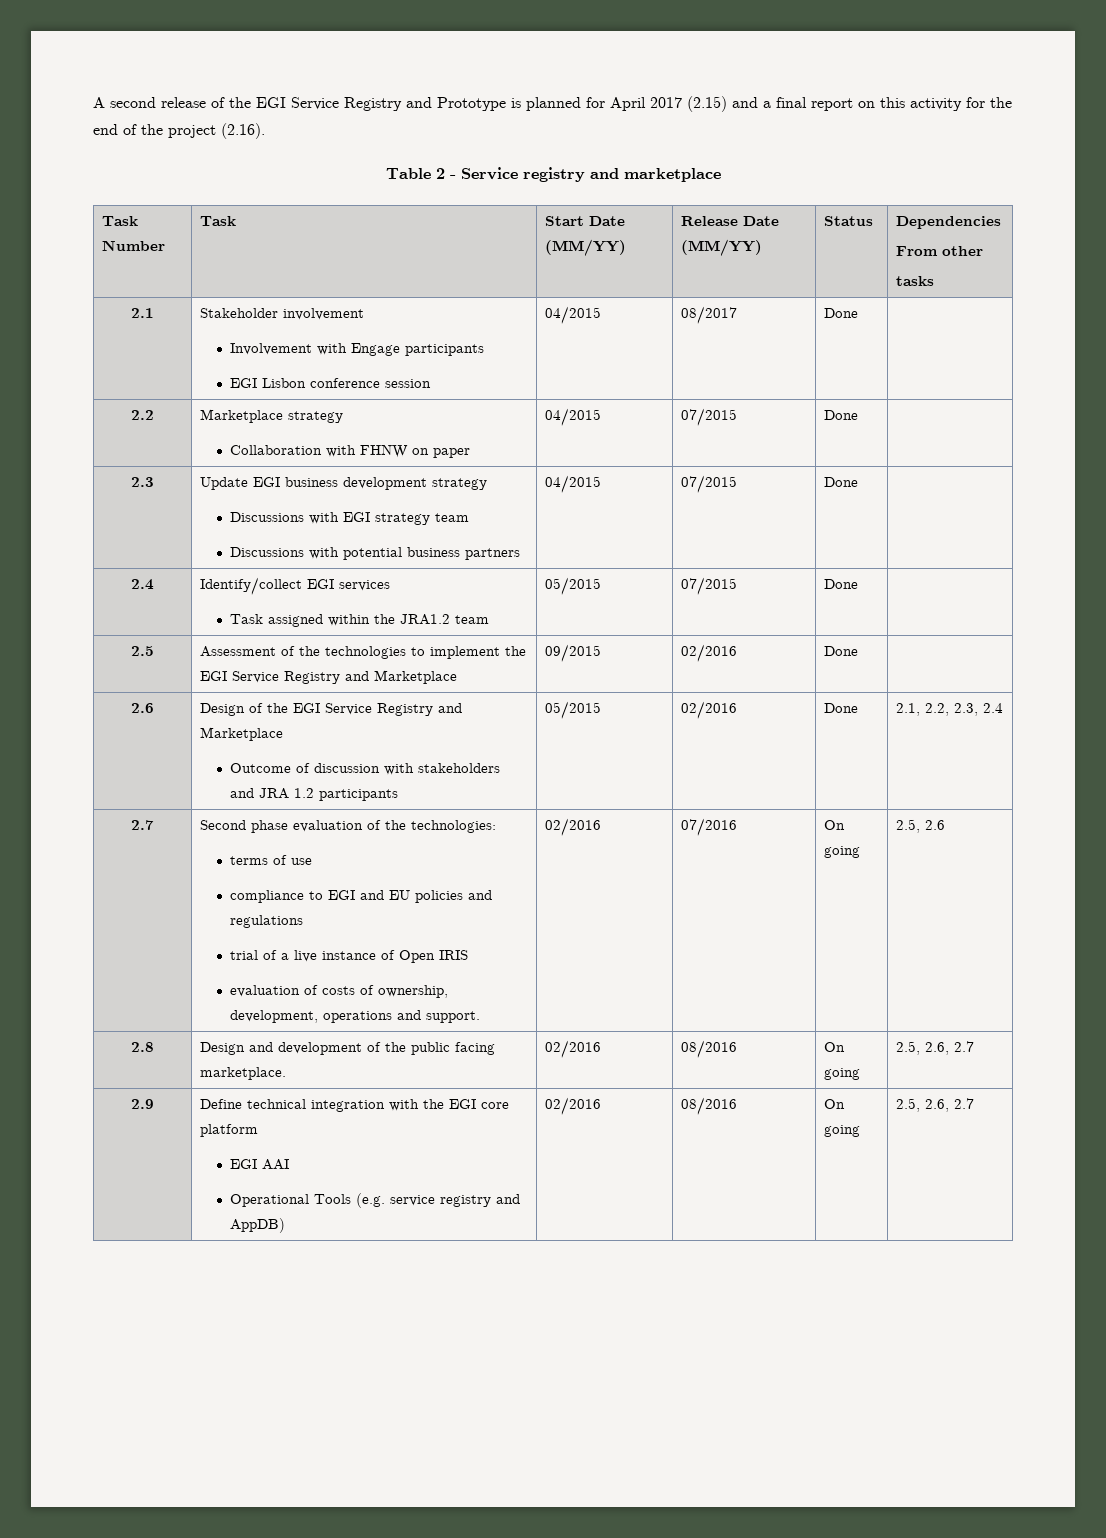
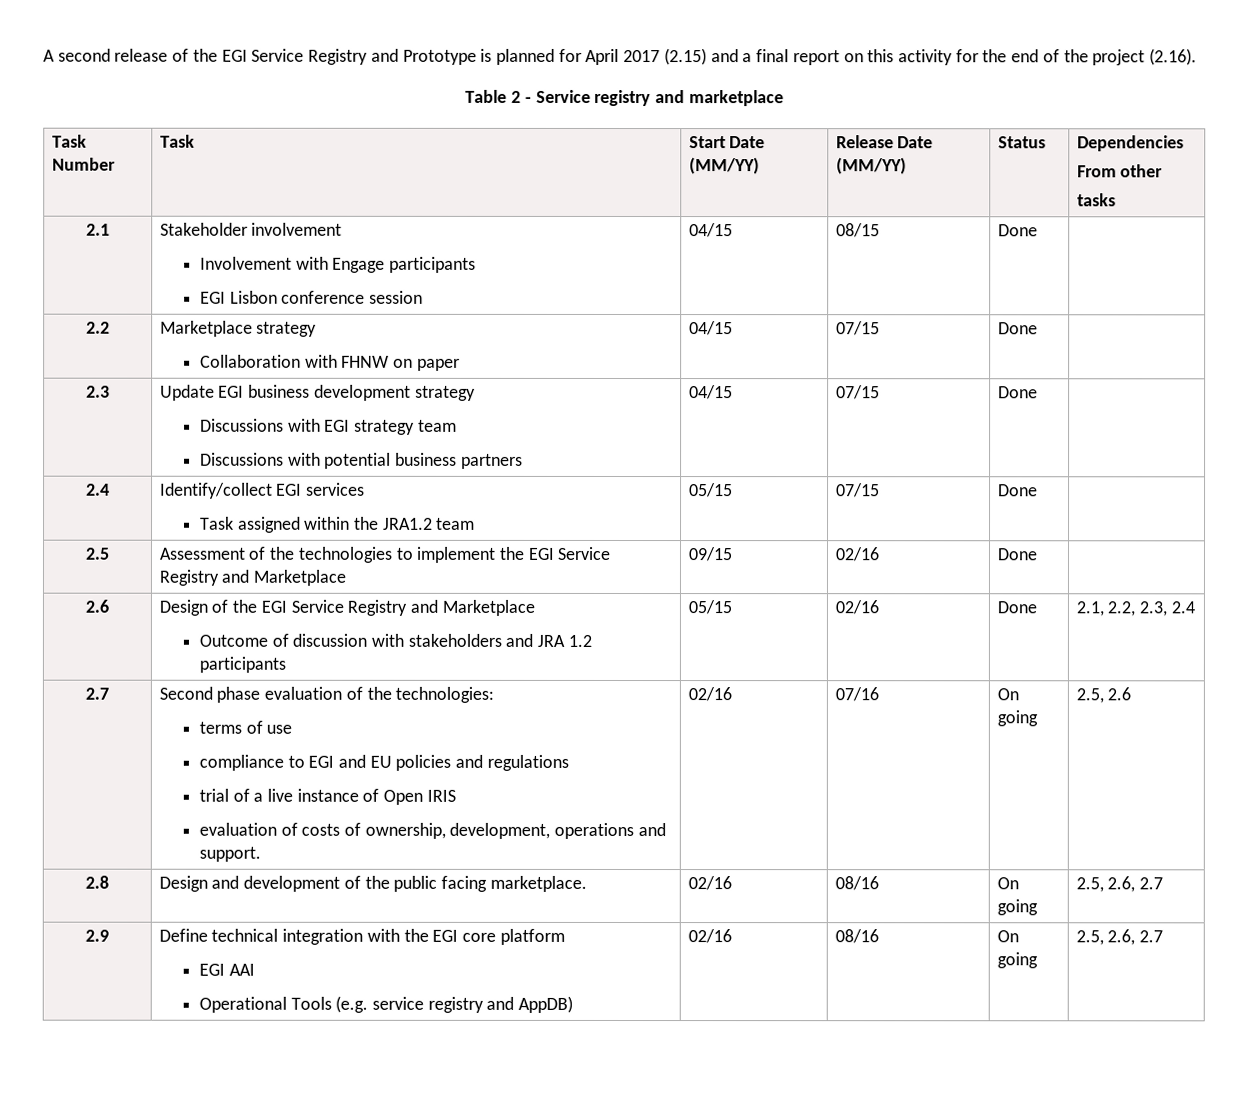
[544,306,601,324] [680,306,737,324] 04/2015 | 08/2017 -> [688,223,733,238] [835,223,880,238] 04/15 | 08/15
[544,408,601,426] [680,408,737,426] 04/2015 | 07/2015 -> [688,321,733,336] [835,321,880,336] 04/15 | 07/15
[544,475,601,493] [680,475,737,493] 04/2015 | 07/2015 -> [688,385,733,400] [835,385,880,400] 04/15 | 07/15
[544,577,601,595] [680,577,737,595] 05/2015 | 07/2015 -> [688,483,733,498] [835,483,880,498] 05/15 | 07/15
[544,644,601,662] [680,644,737,662] 09/2015 | 02/2016 -> [687,547,732,562] [834,547,879,562] 09/15 | 02/16
[544,701,601,719] [680,701,737,719] 05/2015 | 02/2016 -> [687,600,732,615] [834,600,879,615] 05/15 | 02/16
[544,818,601,836] [680,818,737,836] 02/2016 | 07/2016 -> [687,687,732,702] [834,687,879,702] 02/16 | 07/16
[544,1040,601,1058] [680,1040,737,1058] 02/2016 | 08/2016 -> [687,876,732,891] [834,876,879,891] 02/16 | 08/16
[544,1097,601,1115] [680,1097,737,1115] 02/2016 | 08/2016 -> [687,929,732,944] [834,929,879,944] 02/16 | 08/16

